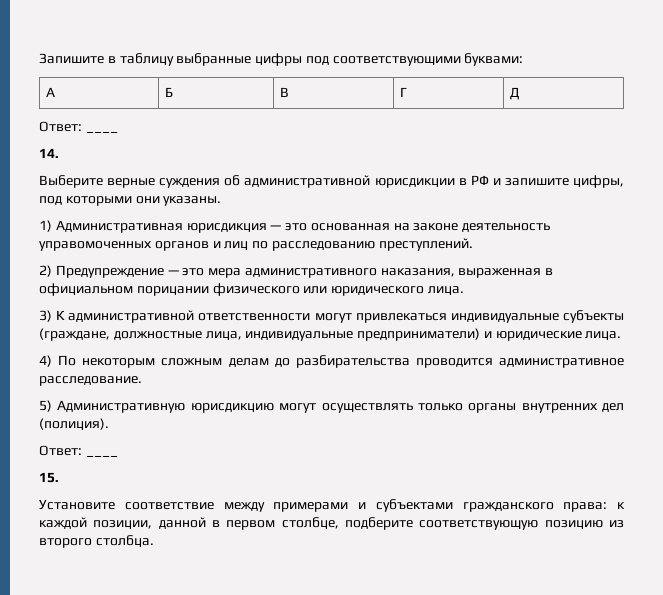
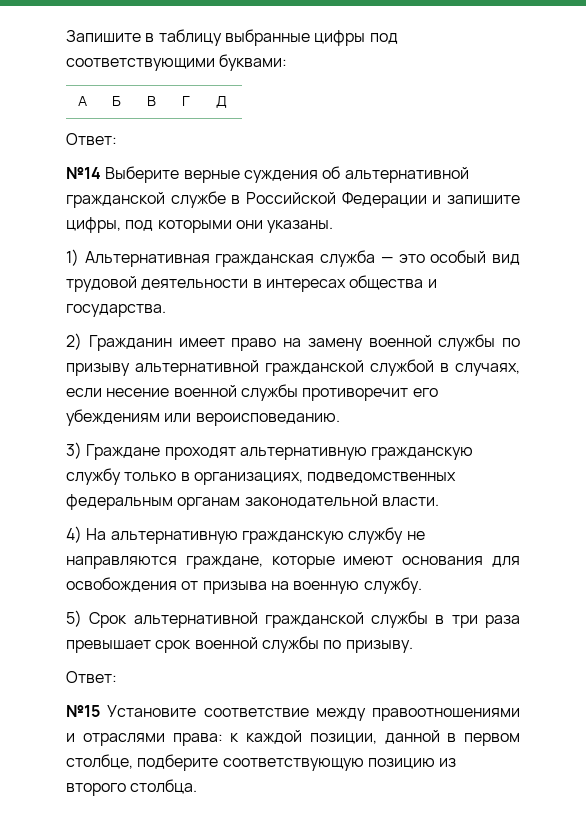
[85,131,118,133] [39,148,59,158] ____ // 14. // -> [66,167,101,179] // №14
[244,175,489,188] административной юрисдикции в РФ -> [344,167,469,183] [66,191,427,208] альтернативной гражданской службе в Российской Федерации
[55,220,551,233] [39,238,473,251] [39,265,554,278] [39,283,464,296] [39,310,624,323] [39,328,622,341] [39,355,624,368] [39,376,142,386] [39,400,624,413] [39,418,109,430] [39,445,118,457] [39,472,59,483] Административная юрисдикция — это основанная на законе деятельность управомоченных органов и лиц по расследованию преступлений. // 2) Предупреждение — это мера административного наказания, выраженная в официальном порицании физического или юридического лица. // 3) К административной ответственности могут привлекаться индивидуальные субъекты (граждане, должностные лица, индивидуальные предприниматели) и юридические лица. // 4) По некоторым сложным делам до разбирательства проводится административное расследование. // 5) Административную юрисдикцию могут осуществлять только органы внутренних дел (полиция). // Ответ: ____ // 15. // -> [84,250,520,267] [66,275,437,292] [66,304,166,317] [66,333,520,351] [66,359,520,376] [66,384,438,401] [66,409,340,426] [66,442,474,460] [66,468,457,485] [66,494,439,510] [66,526,425,544] [66,556,520,569] [66,577,422,594] [66,610,520,628] [66,636,413,653] [66,671,117,683] [66,705,100,717] Альтернативная гражданская служба — это особый вид трудовой деятельности в интересах общества и государства. // 2) Гражданин имеет право на замену военной службы по призыву альтернативной гражданской службой в случаях, если несение военной службы противоречит его убеждениям или вероисповеданию. // 3) Граждане проходят альтернативную гражданскую службу только в организациях, подведомственных федеральным органам законодательной власти. // 4) На альтернативную гражданскую службу не направляются граждане, которые имеют основания для освобождения от призыва на военную службу. // 5) Срок альтернативной гражданской службы в три раза превышает срок военной службы по призыву. // Ответ: // №15
[273,499,554,512] примерами и субъектами гражданского -> [372,708,520,721] [66,733,165,746] правоотношениями и отраслями

